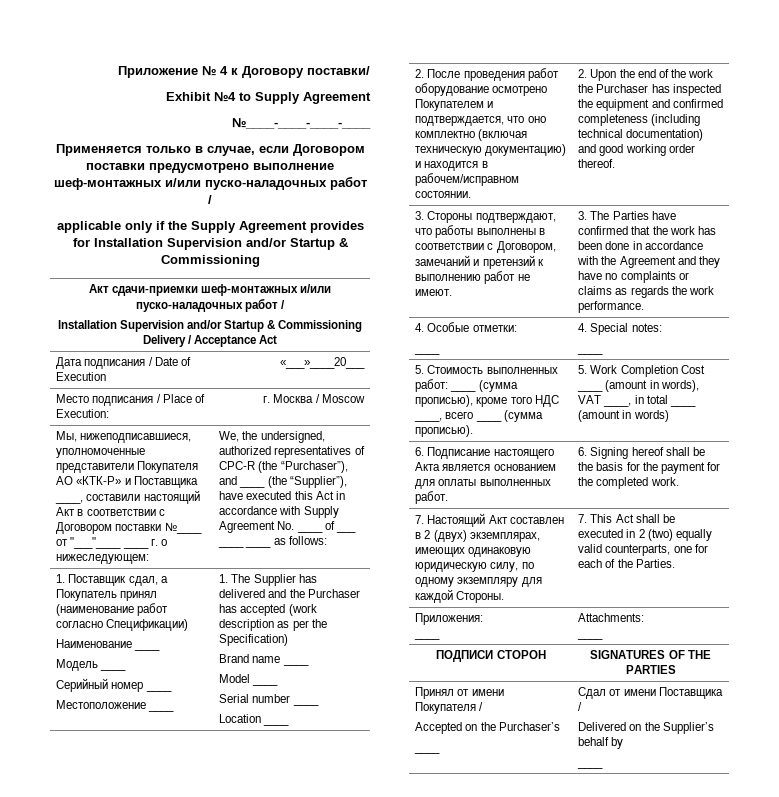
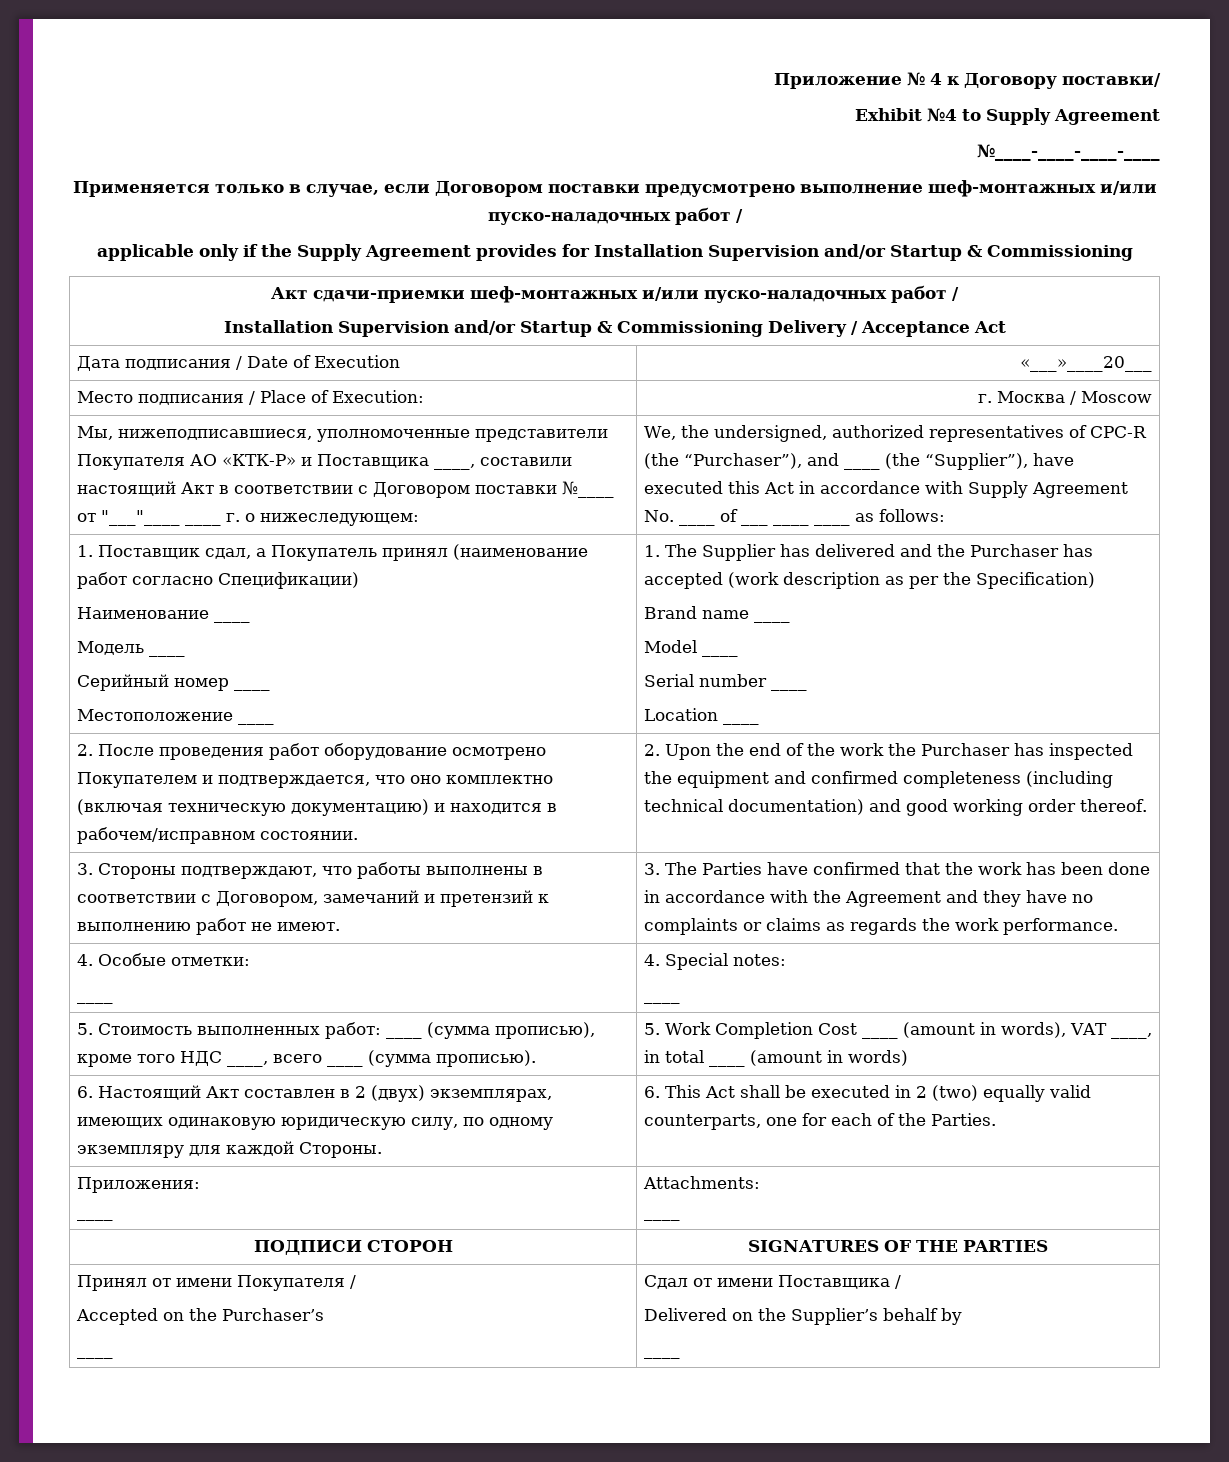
[427,447,554,459] [415,462,556,471] [415,479,551,489] [415,491,449,504] [578,447,705,459] [578,462,720,474] [578,477,679,489] [415,515,425,524] Подписание настоящего Акта является основанием для оплаты выполненных работ. | 6. Signing hereof shall be the basis for the payment for the completed work. // 7. -> (93, 1092) none
[578,514,588,523] 7. -> [643,1086,660,1098] 6.

